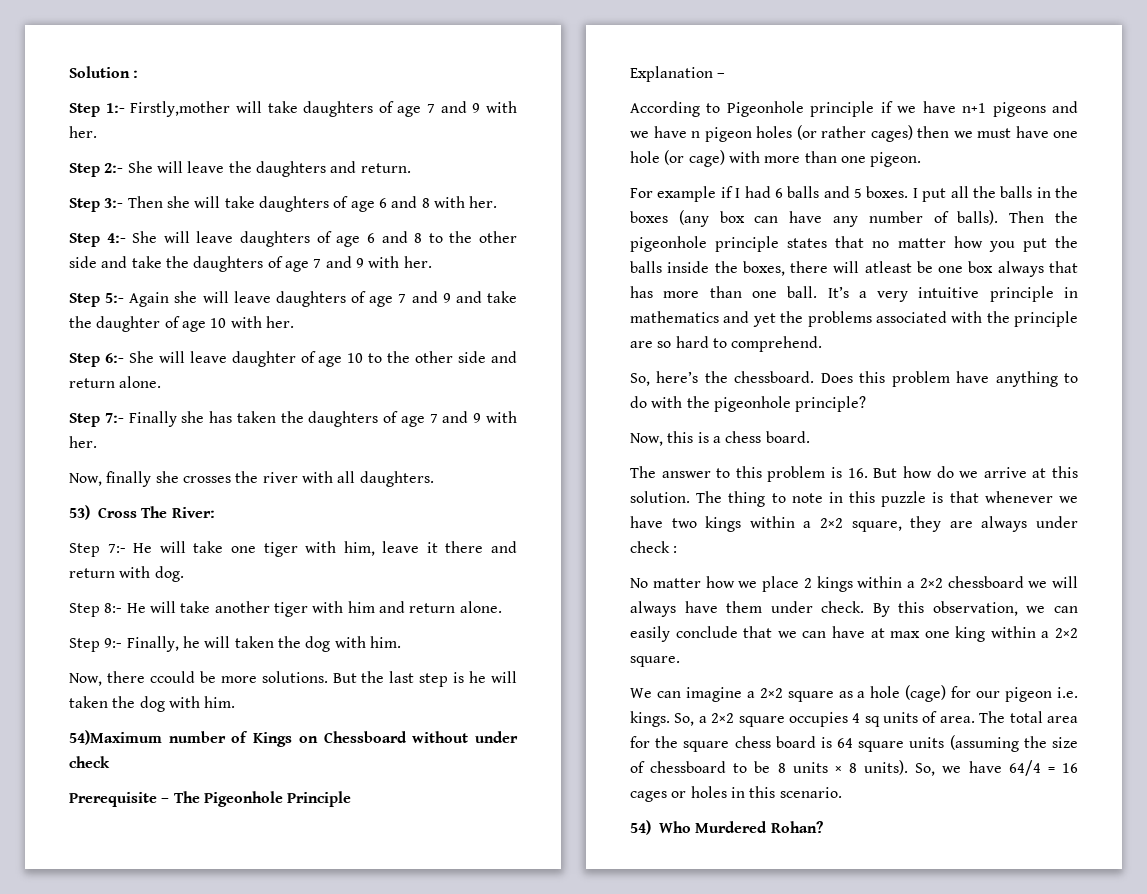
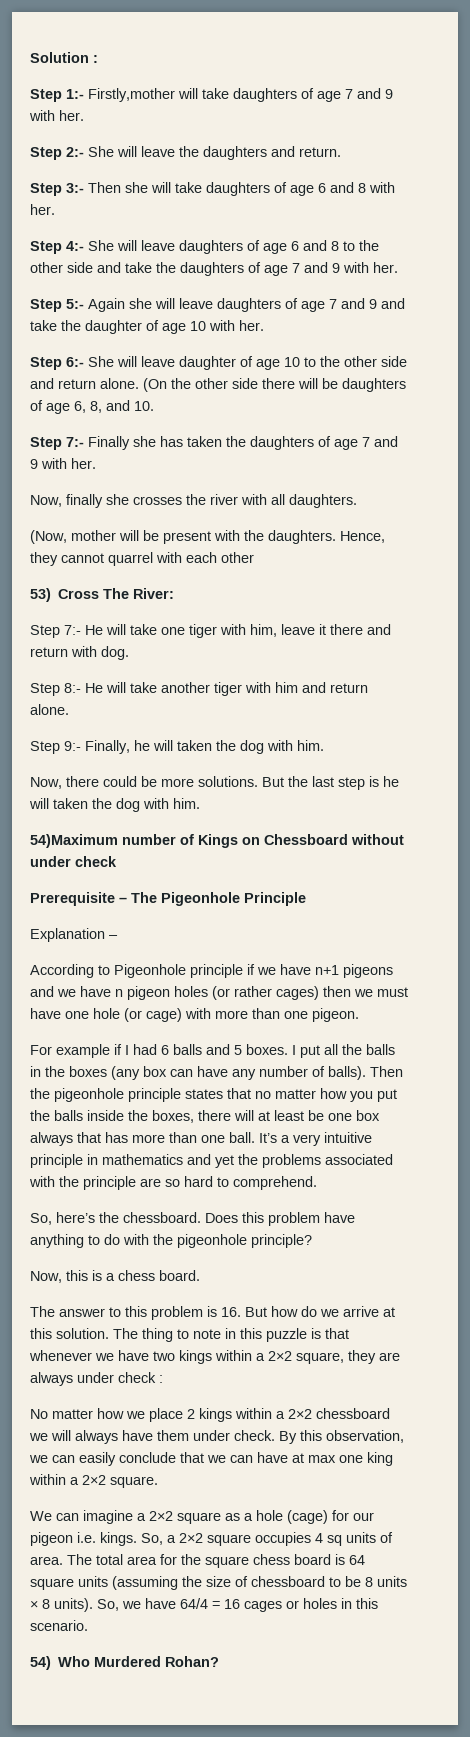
(162, 382) none -> [143,378,406,392] [30,400,154,414] (On the other side there will be daughters of age 6, 8, and 10.
(434, 479) none -> [30,530,385,544] [30,552,254,566] // (Now, mother will be present with the daughters. Hence, they cannot quarrel with each other
[149,671,195,683] ccould -> [103,776,137,787] could
[864,261,912,273] atleast -> [258,1110,304,1121] at least

